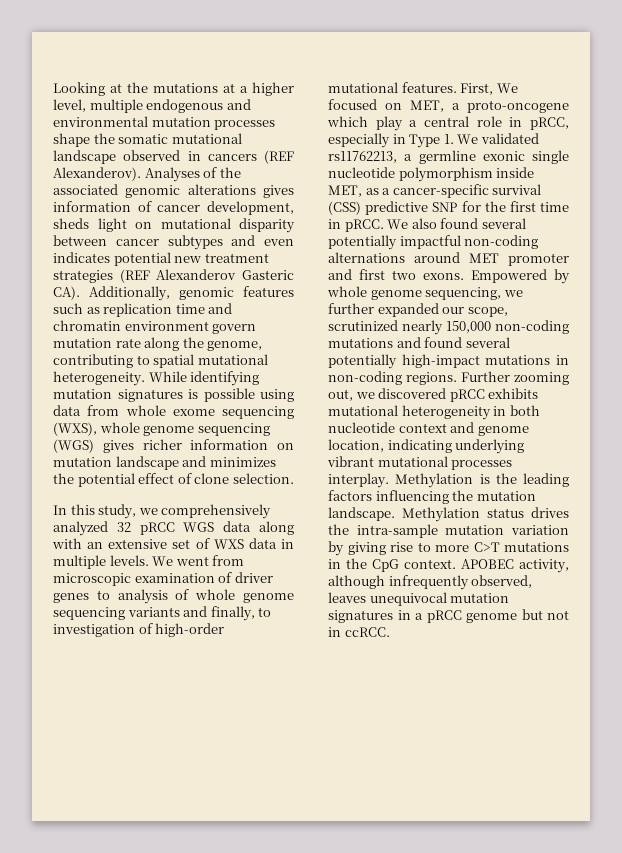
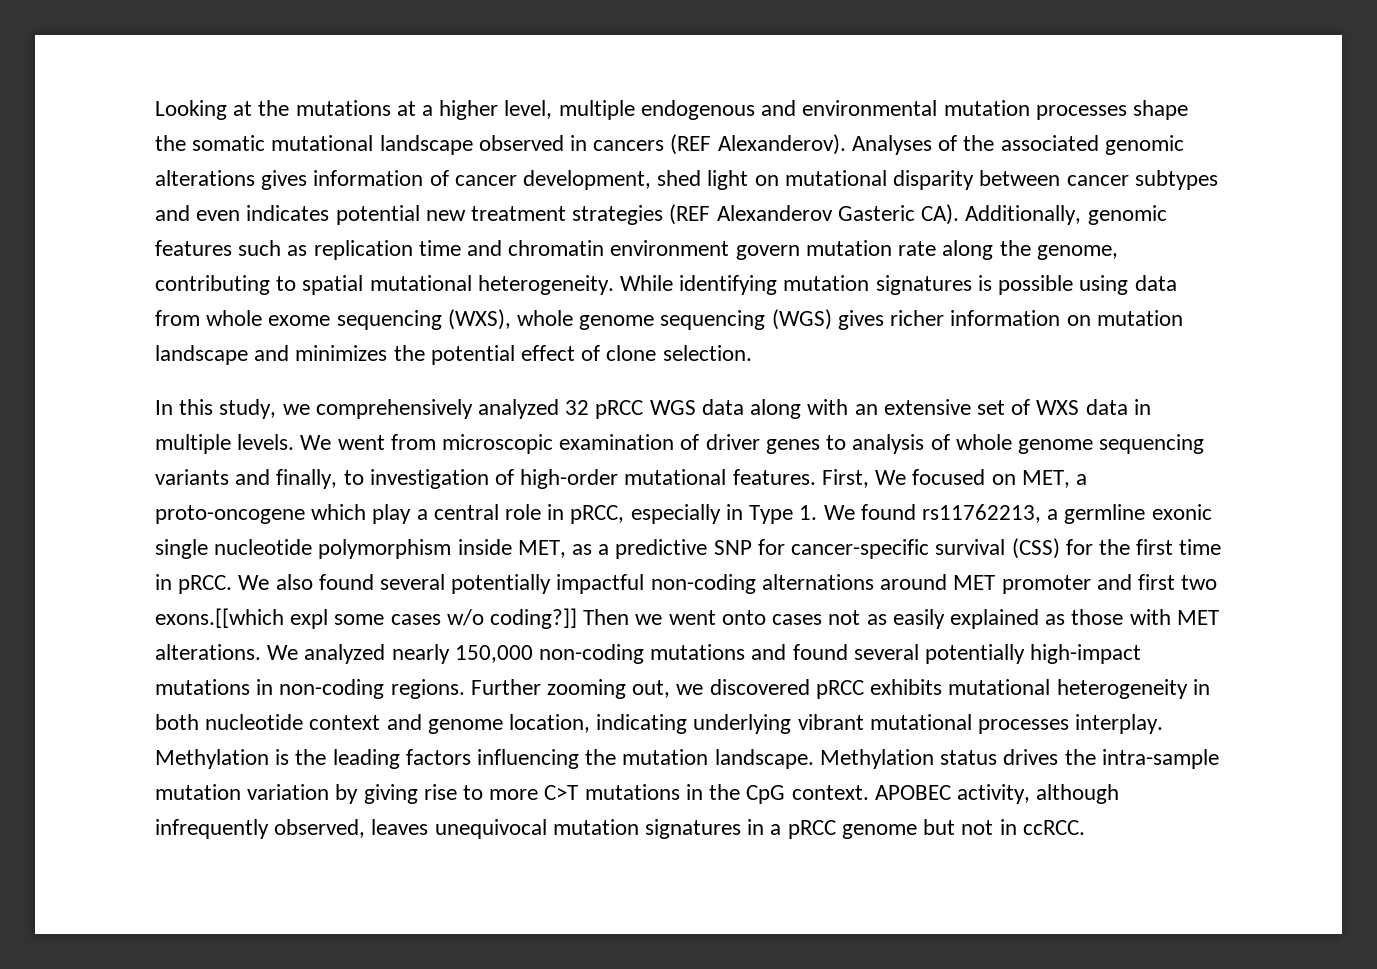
[53,218,89,229] sheds -> [657,170,702,186] shed
[480,133,539,144] validated -> [860,504,916,520] found
(391, 191) none -> [615,539,785,559] predictive SNP for
[365,201,458,215] predictive SNP -> (1060, 548) none
[423,269,570,284] [327,286,523,300] [328,303,508,317] [328,320,398,331] exons. Empowered by whole genome sequencing, we further expanded our scope, scrutinized -> [155,608,1219,629] [155,644,386,664] exons.[[which expl some cases w/o coding?]] Then we went onto cases not as easily explained as those with MET alterations. We analyzed

